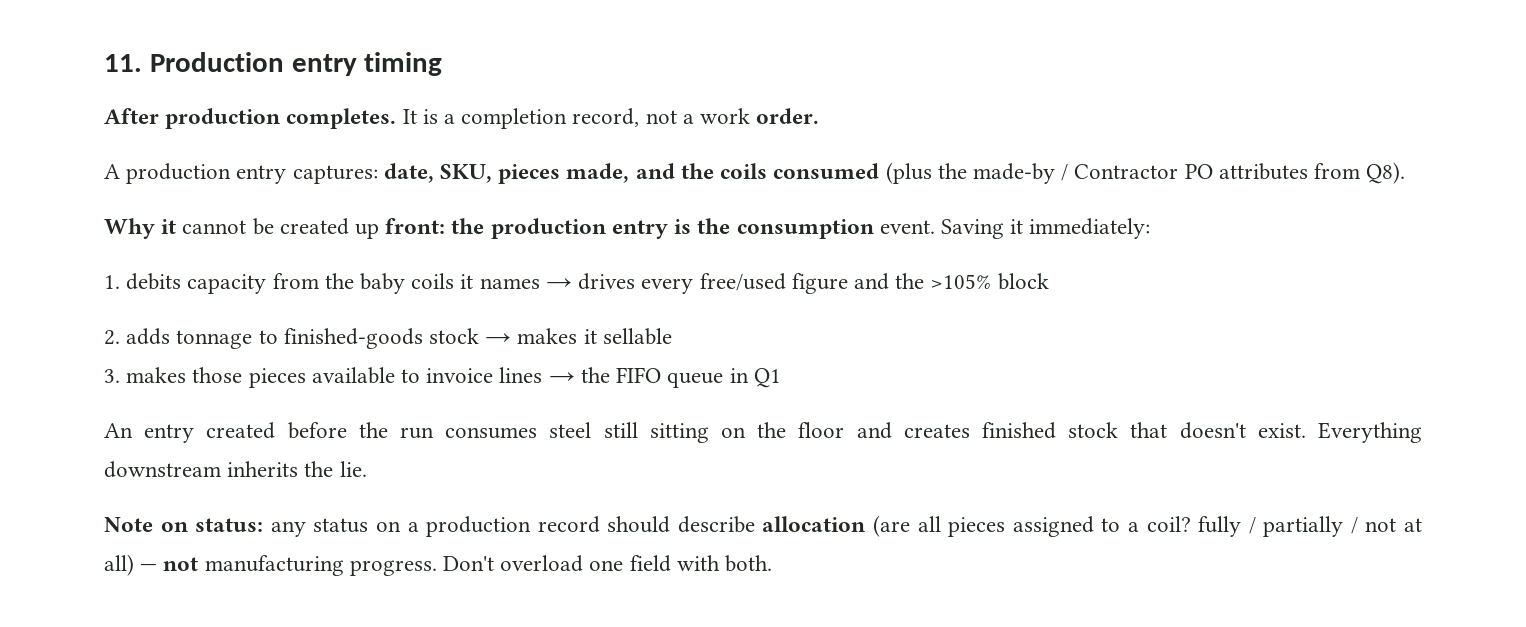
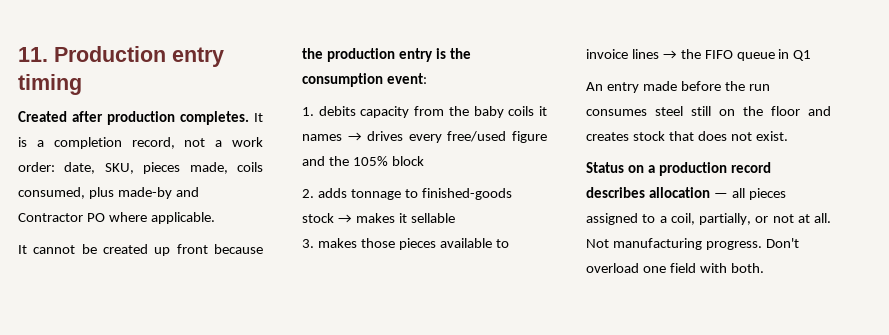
[104,108,159,124] After -> [18,111,103,122] Created after
[756,108,820,124] [104,162,1406,184] [104,218,177,239] order. // A production entry captures: date, SKU, pieces made, and the coils consumed (plus the made-by / Contractor PO attributes from Q8). // Why it -> [18,162,263,174] [18,187,199,199] [18,212,215,224] [18,245,27,254] order: date, SKU, pieces made, coils consumed, plus made-by and Contractor PO where applicable. // It
[385,218,446,234] front: -> [176,244,263,254] front because
[879,218,1151,239] event. Saving it immediately: -> [386,73,427,84] event:
[930,274,992,289] >105% -> [352,156,388,166] 105%
[206,422,276,439] created -> [642,81,677,91] made
[649,423,709,443] sitting -> (711, 111) none
[982,422,1057,439] finished -> (629, 136) none
[1179,422,1246,439] doesn't -> [697,131,752,141] does not
[1318,422,1423,443] [104,461,367,478] [104,515,911,537] Everything downstream inherits the lie. // Note on status: any status on a production record should describe allocation (are -> [586,162,771,176] [586,187,728,198] // Status on a production record describes allocation —
[1146,516,1422,537] [104,554,199,576] coil? fully / partially / not at all) — not -> [670,213,831,225] [586,239,609,248] coil, partially, or not at all. Not

